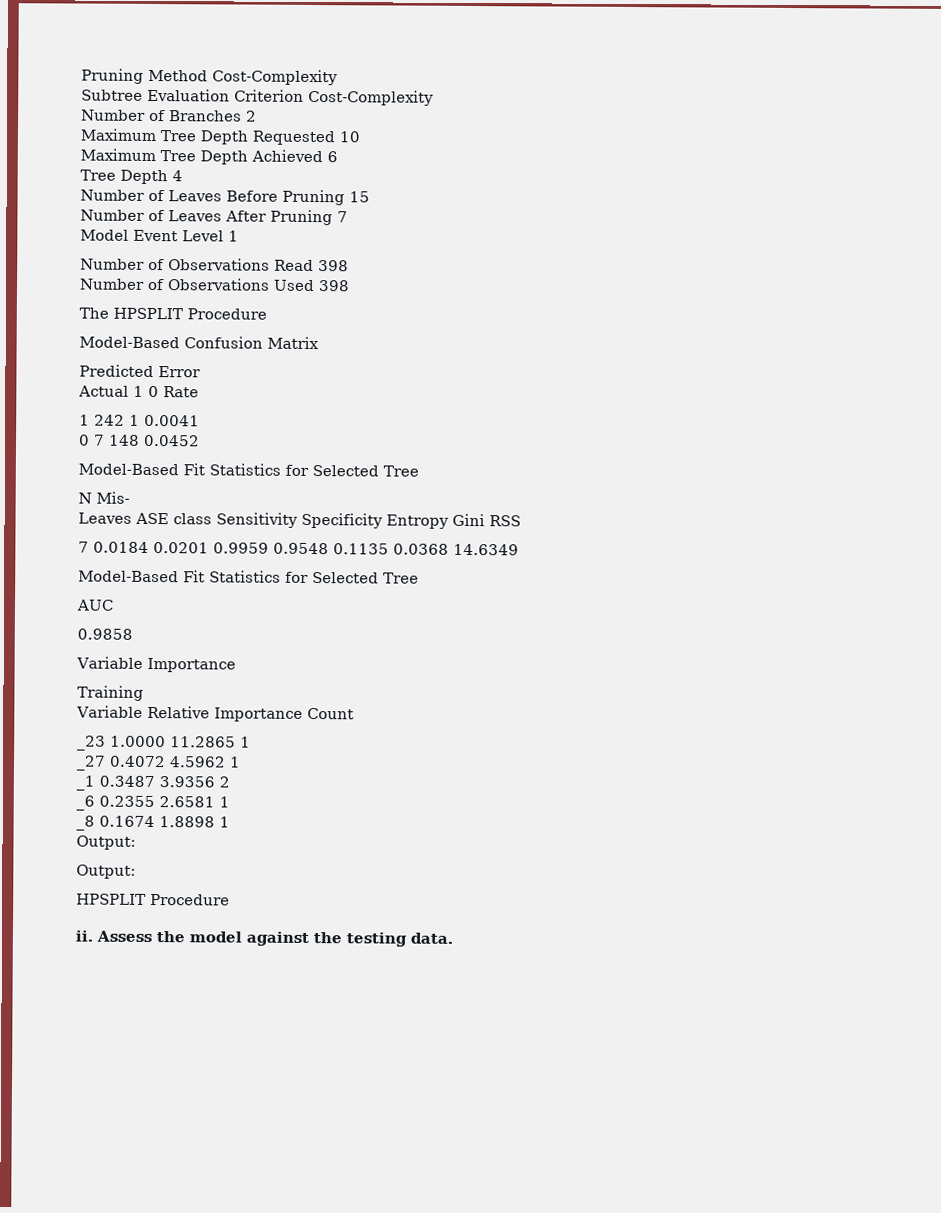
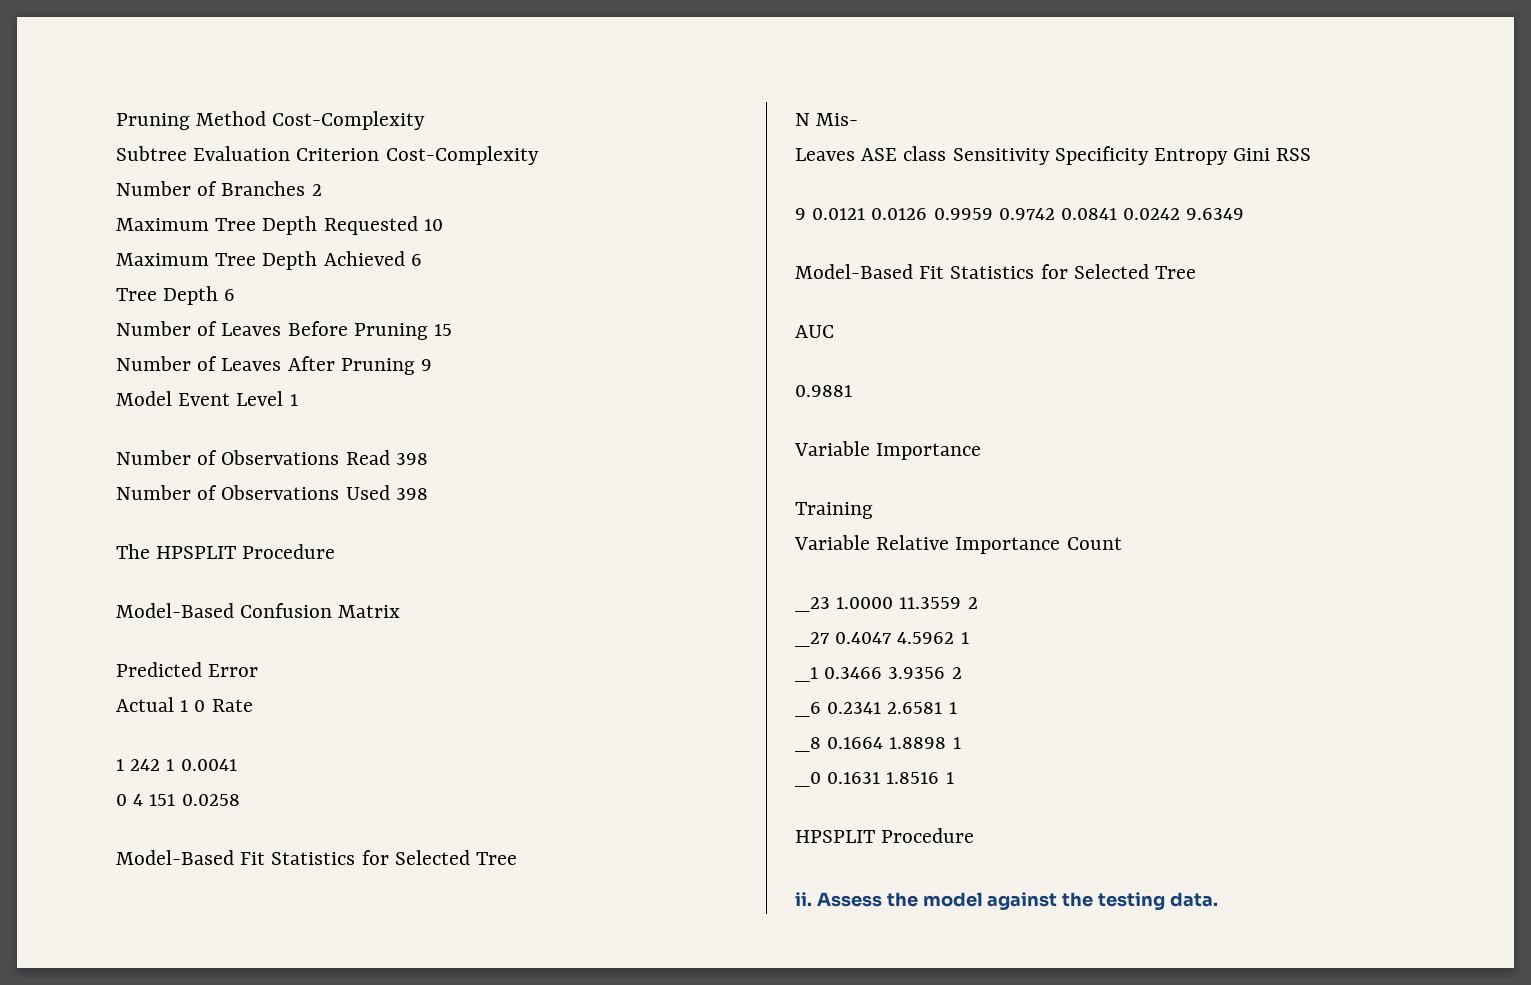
[172,170,183,182] 4 -> [224,289,236,301] 6
[337,211,348,223] 7 -> [421,359,433,371] 9
[94,434,200,447] 7 148 0.0452 -> [133,794,240,806] 4 151 0.0258
[78,541,519,556] 7 0.0184 0.0201 0.9959 0.9548 0.1135 0.0368 14.6349 -> [795,208,1245,220] 9 0.0121 0.0126 0.9959 0.9742 0.0841 0.0242 9.6349
[77,628,133,640] 0.9858 -> [795,385,852,397] 0.9881
[170,736,251,748] 11.2865 1 -> [899,597,978,609] 11.3559 2
[109,755,166,768] 0.4072 -> [835,632,892,644] 0.4047
[99,775,155,788] 0.3487 -> [824,667,883,679] 0.3466
[99,795,155,808] 0.2355 -> [827,702,882,714] 0.2341
[99,815,155,828] 0.1674 -> [827,737,884,749] 0.1664
[76,835,136,850] [76,864,136,879] Output: // Output: -> [795,772,954,787] _0 0.1631 1.8516 1

